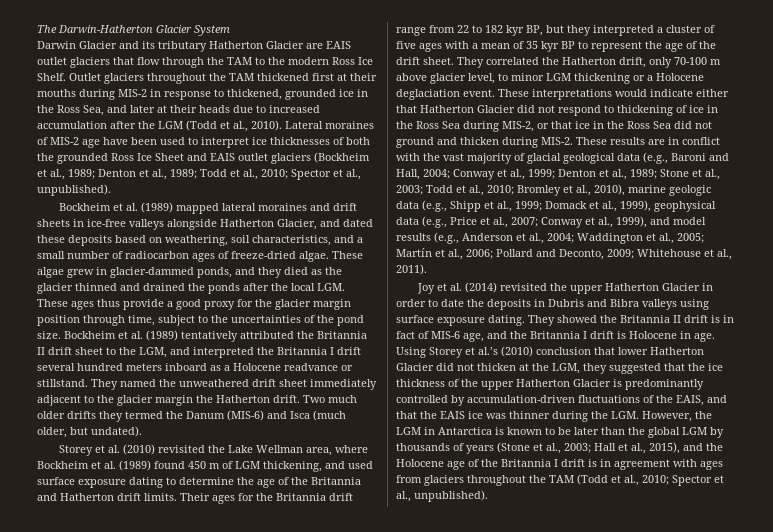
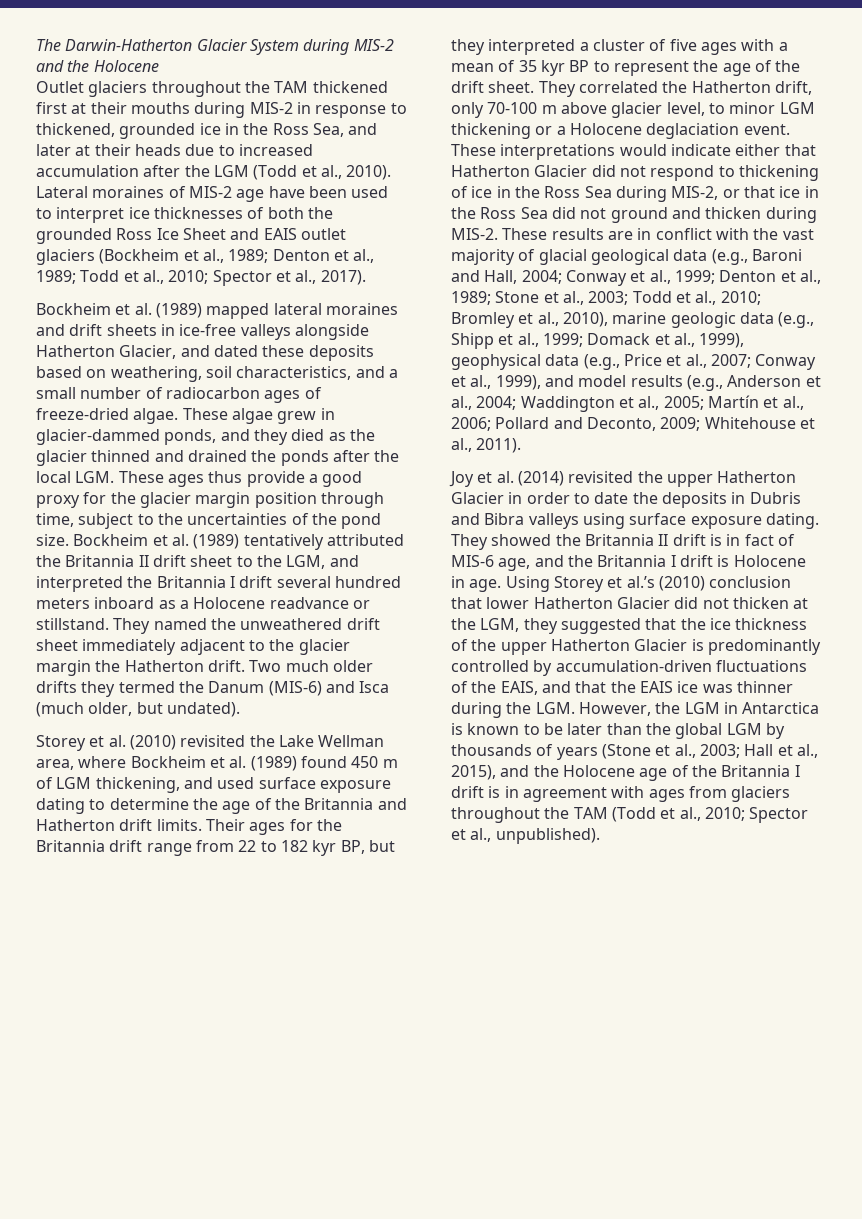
[37,41,351,52] [37,57,373,68] [37,73,66,81] // Darwin Glacier and its tributary Hatherton Glacier are EAIS outlet glaciers that flow through the TAM to the modern Ross Ice Shelf. -> [303,39,394,55] [36,60,159,72] during MIS-2 and the Holocene //
[37,184,111,196] unpublished). -> [320,270,366,285] 2017).

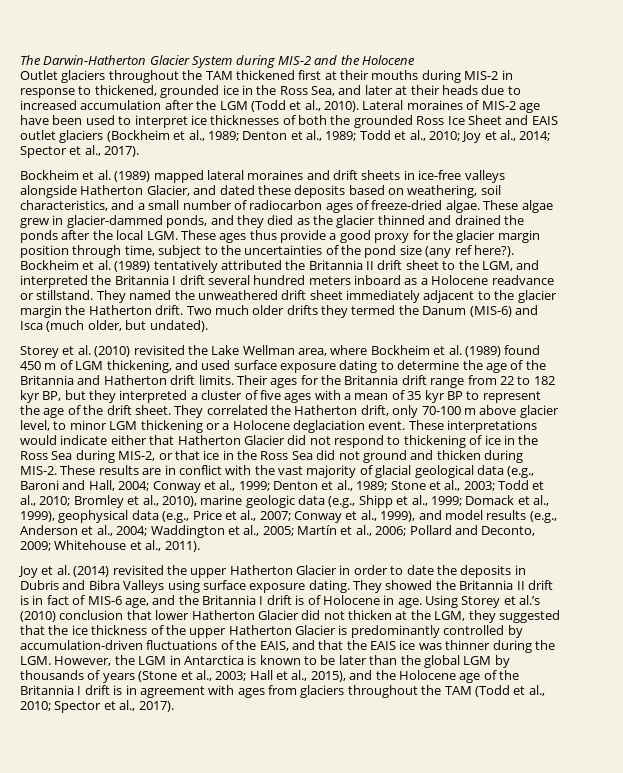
(209, 277) none -> [461,130,551,143] Joy et al., 2014;
[36,534,69,546] size. -> [399,245,514,258] size (any ref here?).
[528,513,579,529] valleys -> [123,580,165,593] Valleys
(730, 561) none -> [307,595,321,605] of
[495,828,600,844] unpublished). -> [138,701,174,712] 2017).

